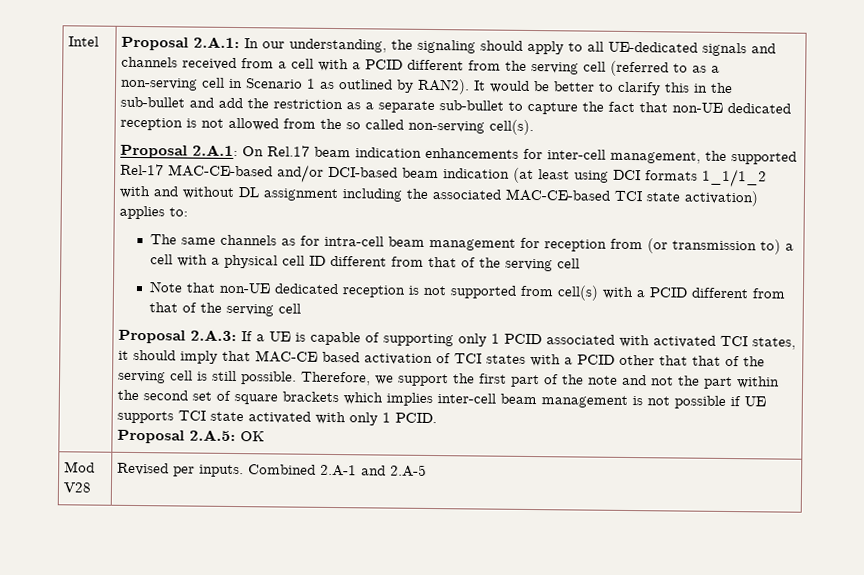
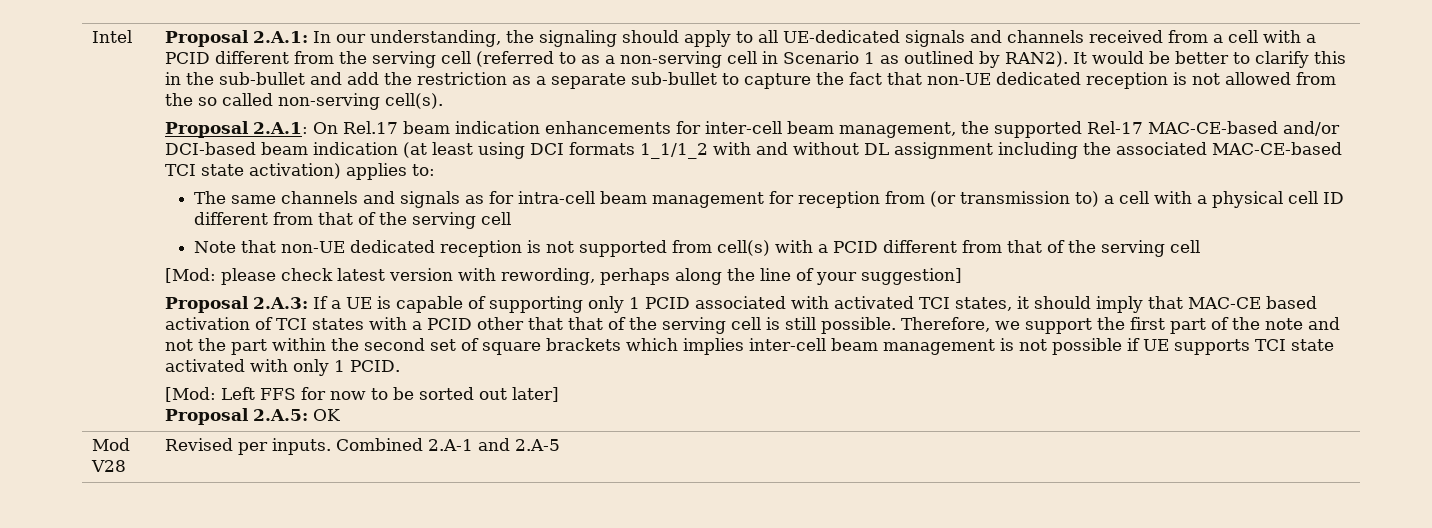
(607, 154) none -> [787,121,835,134] beam
(277, 240) none -> [363,191,461,208] and signals
(301, 308) none -> [165,268,963,285] // [Mod: please check latest version with rewording, perhaps along the line of your suggestion]
(438, 418) none -> [165,387,560,402] // [Mod: Left FFS for now to be sorted out later]

